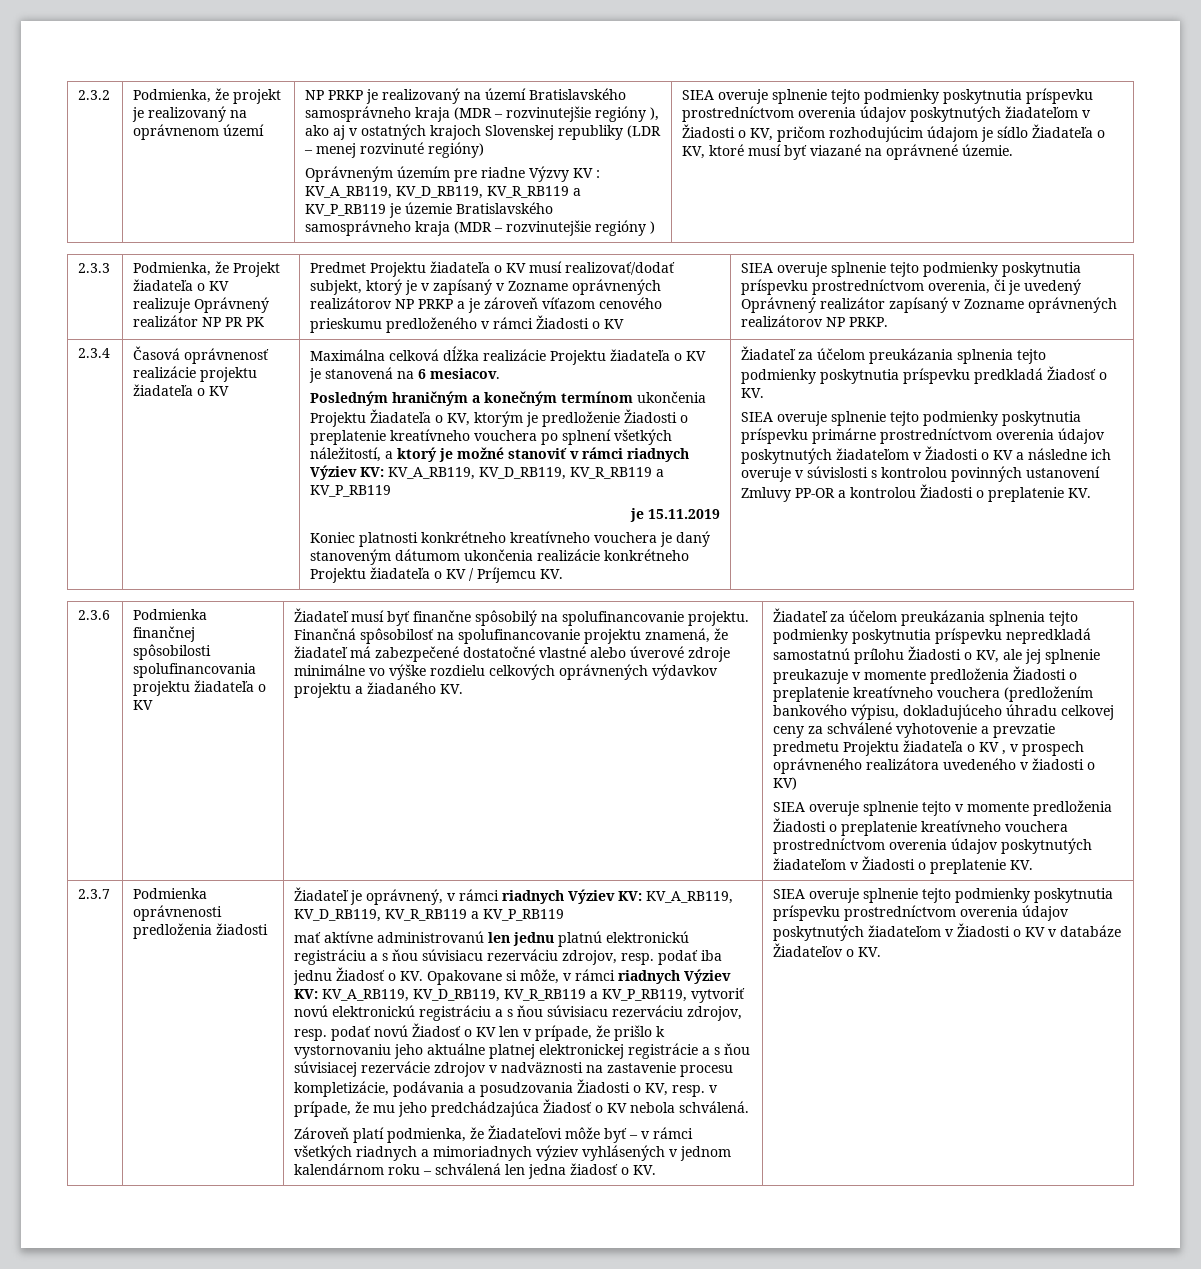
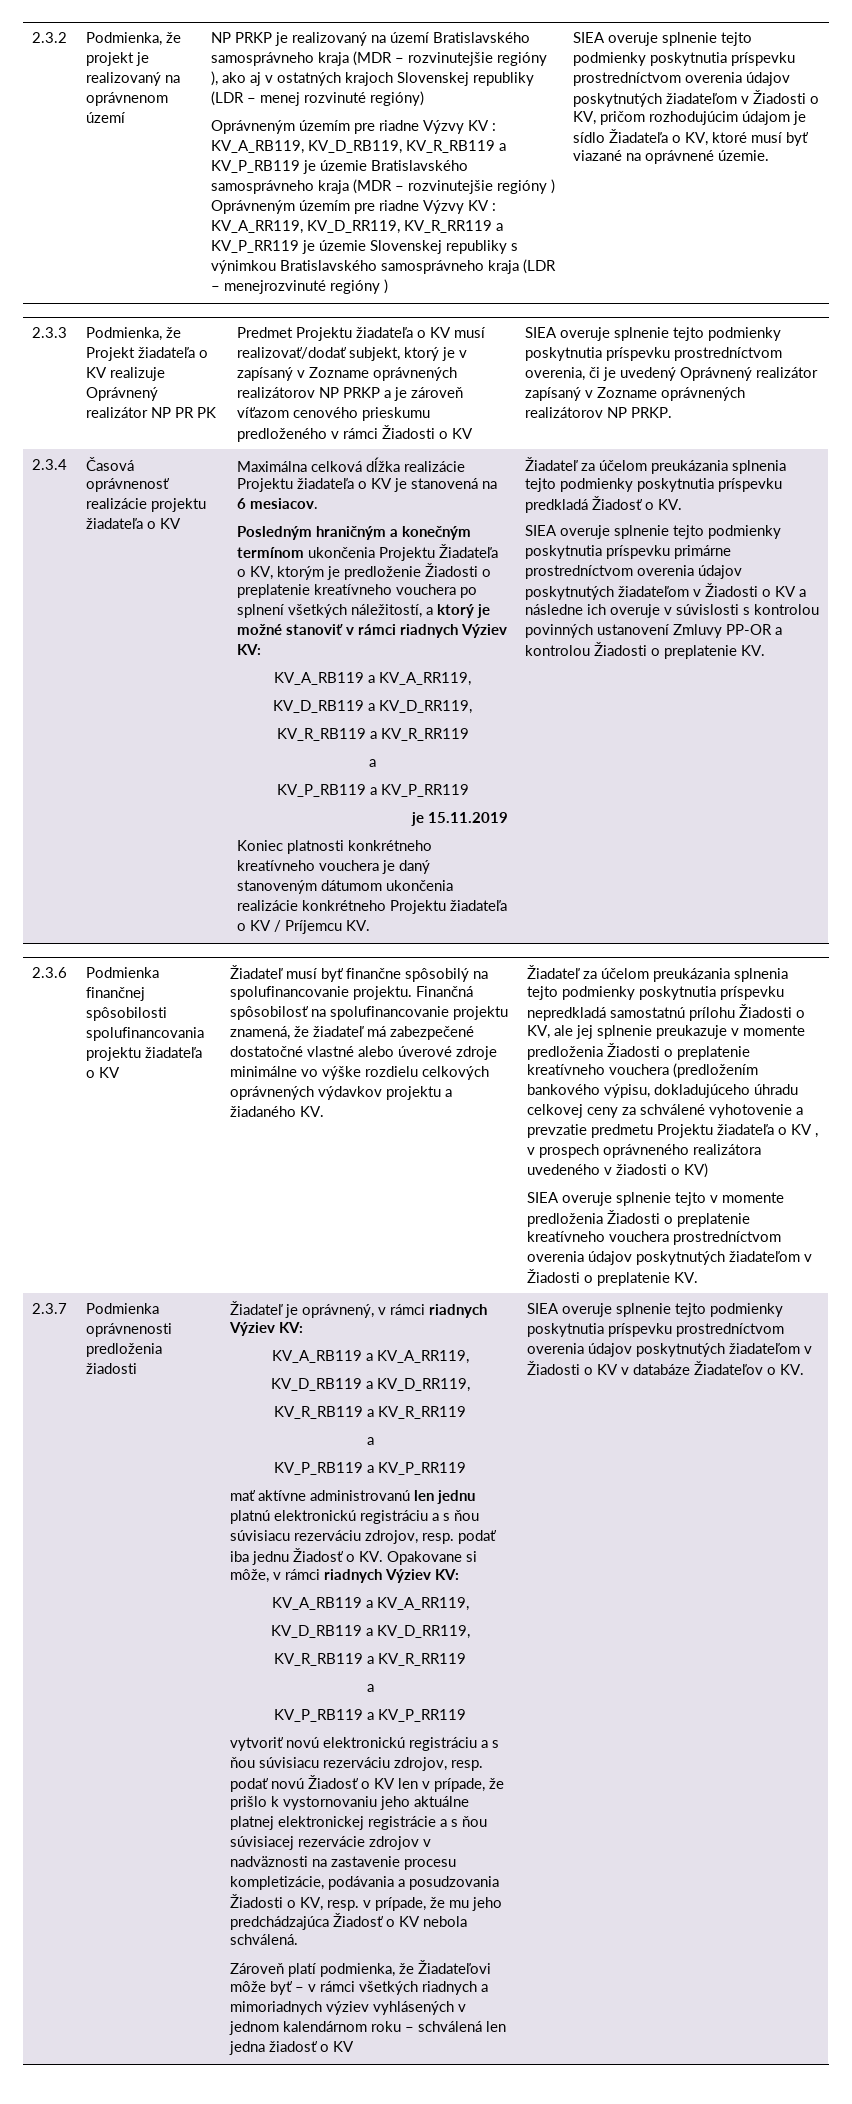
(656, 227) none -> [211,200,497,214] [211,220,504,234] [211,240,519,254] [211,259,557,274] [211,279,389,294] Oprávneným územím pre riadne Výzvy KV : KV_A_RR119, KV_D_RR119, KV_R_RR119 a KV_P_RR119 je územie Slovenskej republiky s výnimkou Bratislavského samosprávneho kraja (LDR – menejrozvinuté regióny )
[388,467,665,480] [310,485,392,497] KV_A_RB119, KV_D_RB119, KV_R_RB119 a KV_P_RB119 -> [274,672,471,686] [273,700,472,714] [276,728,469,741] [369,759,376,767] [276,784,469,797] // KV_A_RB119 a KV_A_RR119, // KV_D_RB119 a KV_D_RR119, // KV_R_RB119 a KV_R_RR119 // a // KV_P_RB119 a KV_P_RR119
[646,891,734,904] [294,909,565,922] KV_A_RB119, KV_D_RB119, KV_R_RB119 a KV_P_RB119 -> [271,1350,469,1364] [270,1378,470,1392] [274,1406,466,1419] [366,1437,374,1445] [274,1462,466,1475] // KV_A_RB119 a KV_A_RR119, // KV_D_RB119 a KV_D_RR119, // KV_R_RB119 a KV_R_RR119 // a // KV_P_RB119 a KV_P_RR119
[322,989,688,1002] KV_A_RB119, KV_D_RB119, KV_R_RB119 a KV_P_RB119, -> [271,1597,469,1611] [270,1625,470,1639] [274,1653,466,1666] [366,1684,374,1692] [274,1709,466,1722] // KV_A_RB119 a KV_A_RR119, // KV_D_RB119 a KV_D_RR119, // KV_R_RB119 a KV_R_RR119 // a // KV_P_RB119 a KV_P_RR119 //
[633,1165,657,1175] KV. -> [333,2041,355,2052] KV

